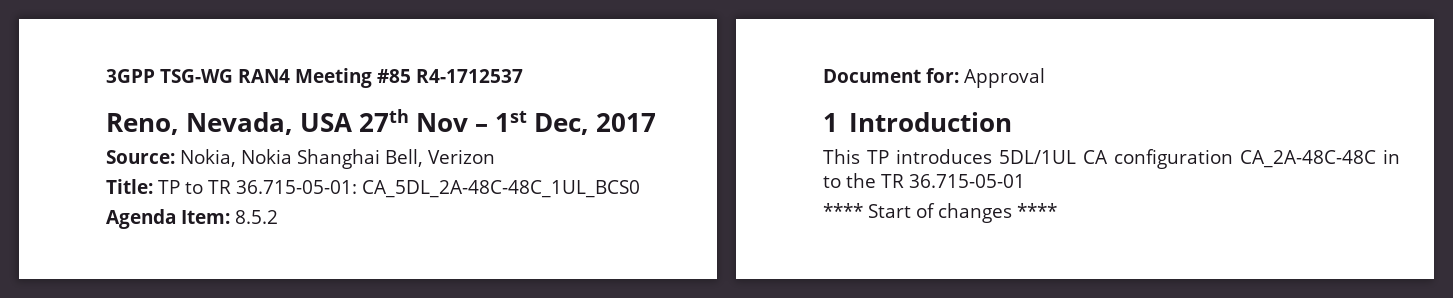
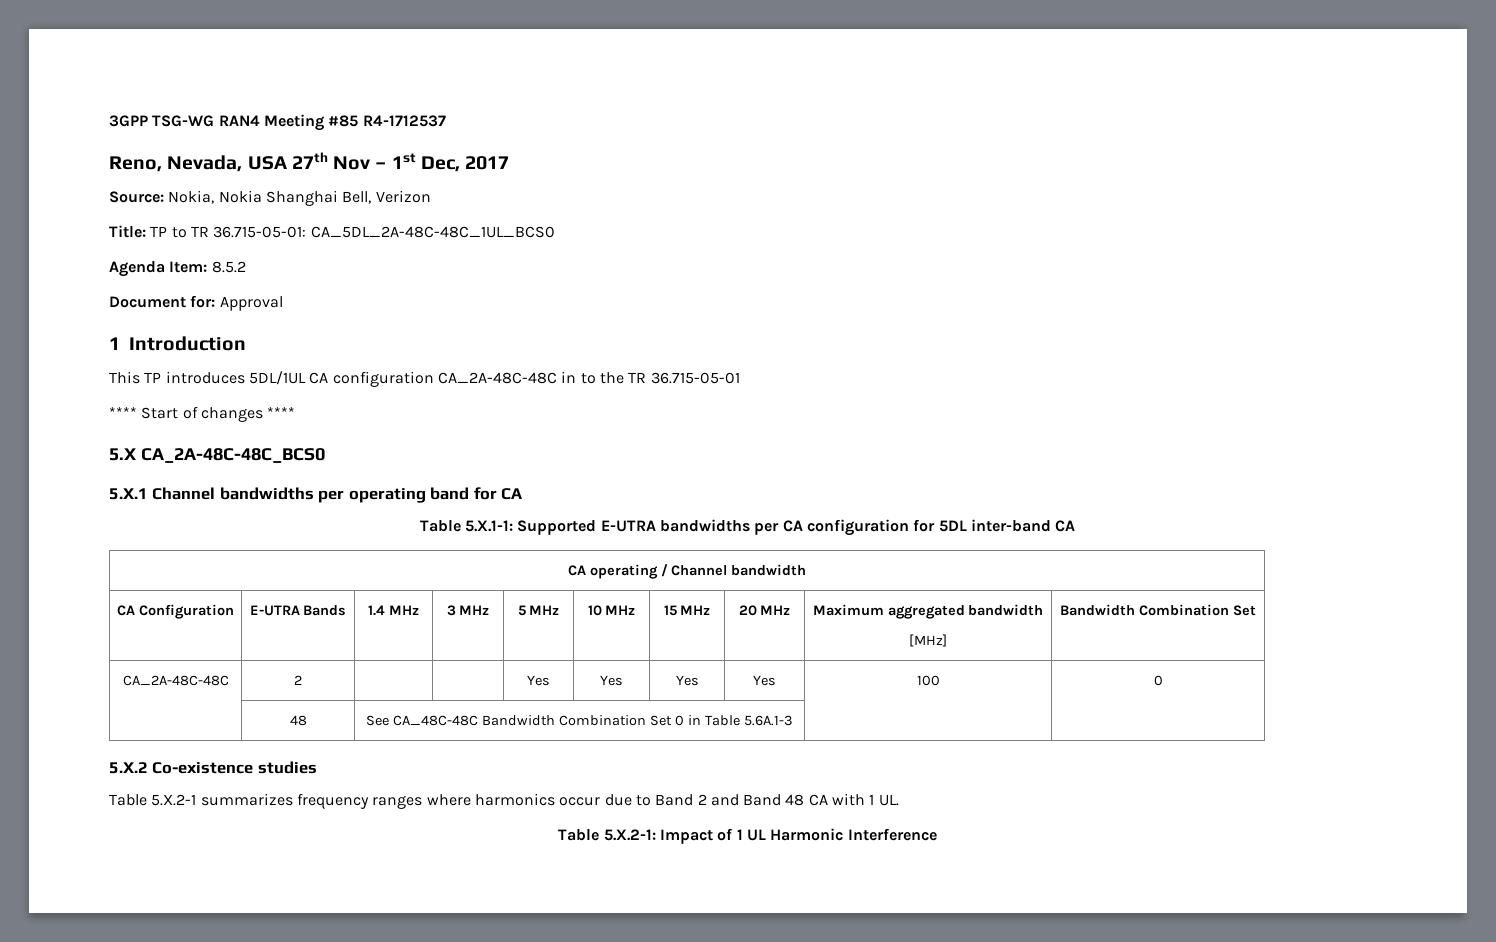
(1057, 210) none -> [109,448,325,463] [109,487,523,503] [419,519,1076,536] [567,564,807,579] [117,604,234,619] [249,605,347,616] [368,605,419,616] [446,605,490,616] [517,605,560,616] [587,605,636,616] [663,605,711,616] [738,605,791,616] [812,604,1044,619] [909,634,947,647] [1060,604,1256,616] [122,675,229,686] [294,675,302,685] [527,675,550,686] [600,675,623,686] [675,675,699,686] [753,675,776,686] [916,675,940,686] [1153,675,1163,686] [289,715,307,726] [366,715,793,726] [109,761,317,774] [109,793,899,809] [558,828,937,844] // 5.X CA_2A-48C-48C_BCS0 // 5.X.1 Channel bandwidths per operating band for CA // Table 5.X.1-1: Supported E-UTRA bandwidths per CA configuration for 5DL inter-band CA // CA operating / Channel bandwidth // CA Configuration | E-UTRA Bands | 1.4 MHz | 3 MHz | 5 MHz | 10 MHz | 15 MHz | 20 MHz | Maximum aggregated bandwidth // [MHz] | Bandwidth Combination Set // CA_2A-48C-48C | 2 | | | Yes | Yes | Yes | Yes | 100 | 0 // | 48 | See CA_48C-48C Bandwidth Combination Set 0 in Table 5.6A.1-3 | | // 5.X.2 Co-existence studies // Table 5.X.2-1 summarizes frequency ranges where harmonics occur due to Band 2 and Band 48 CA with 1 UL. // Table 5.X.2-1: Impact of 1 UL Harmonic Interference

